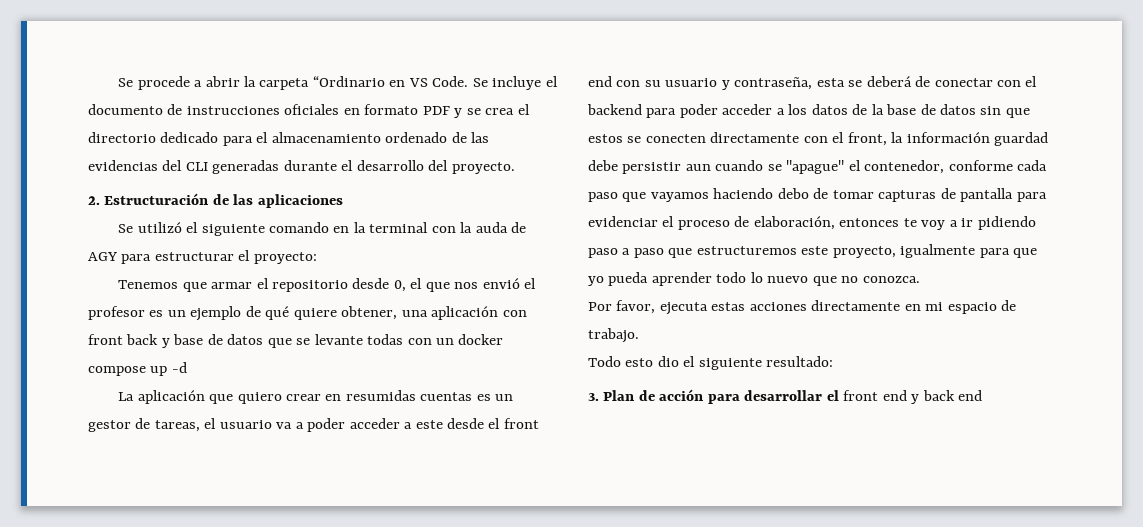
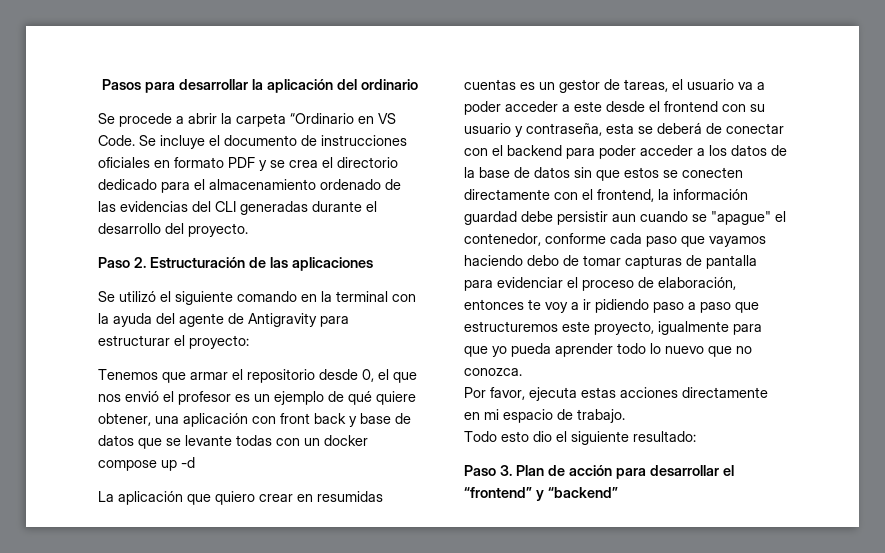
(118, 82) none -> [101,79,418,93] Pasos para desarrollar la aplicación del ordinario //
(515, 168) none -> [98,257,130,268] Paso
[475,222,527,233] [88,252,117,261] auda de AGY -> [113,313,317,327] ayuda del agente de Antigravity
[503,418,539,429] [588,76,612,87] front end -> [664,101,718,112] frontend
[847,132,887,146] front, -> [597,189,654,202] frontend,
(834, 361) none -> [464,465,496,476] Paso
[843,390,983,404] front end y back end -> [464,487,618,501] “frontend” y “backend”

